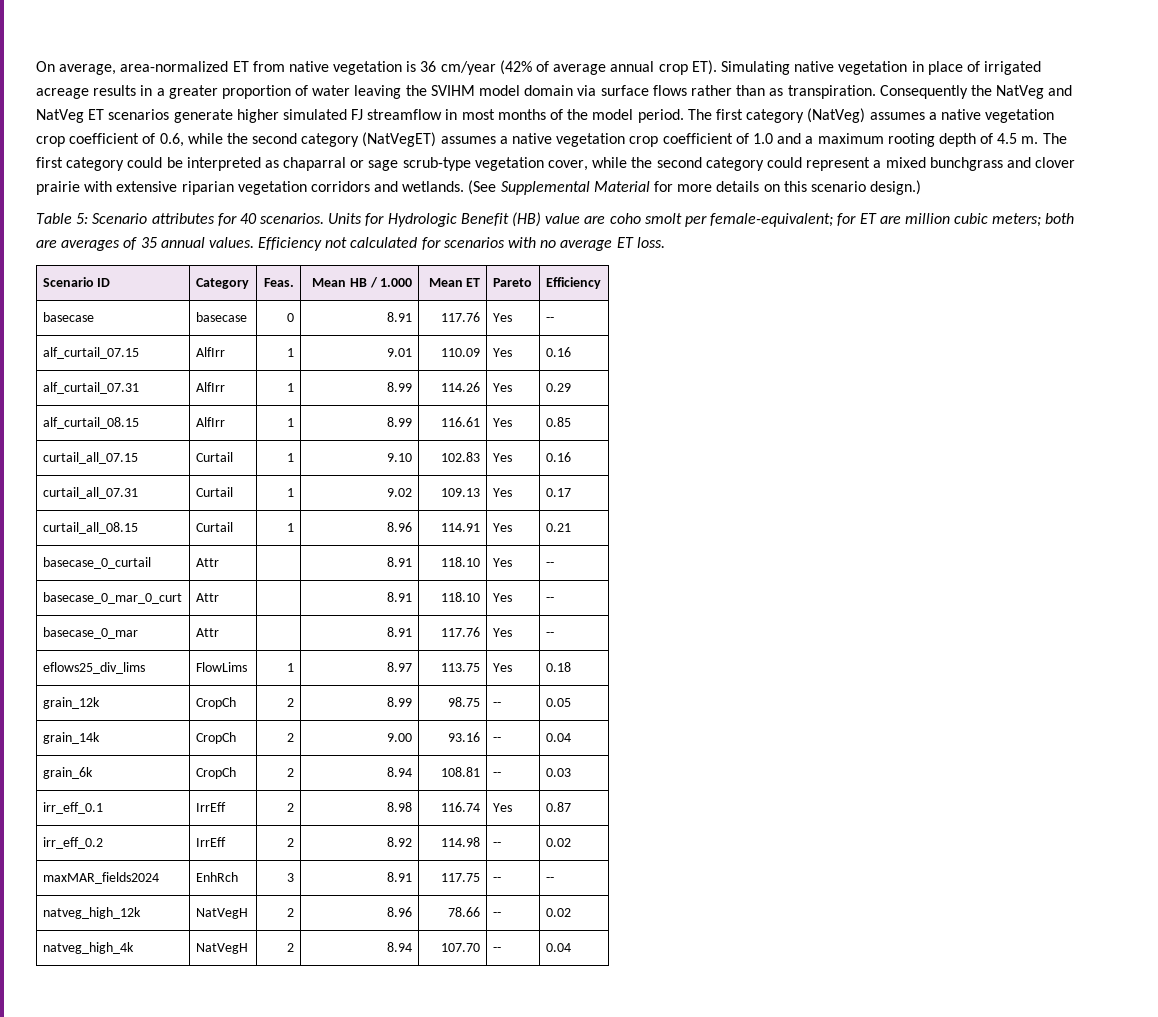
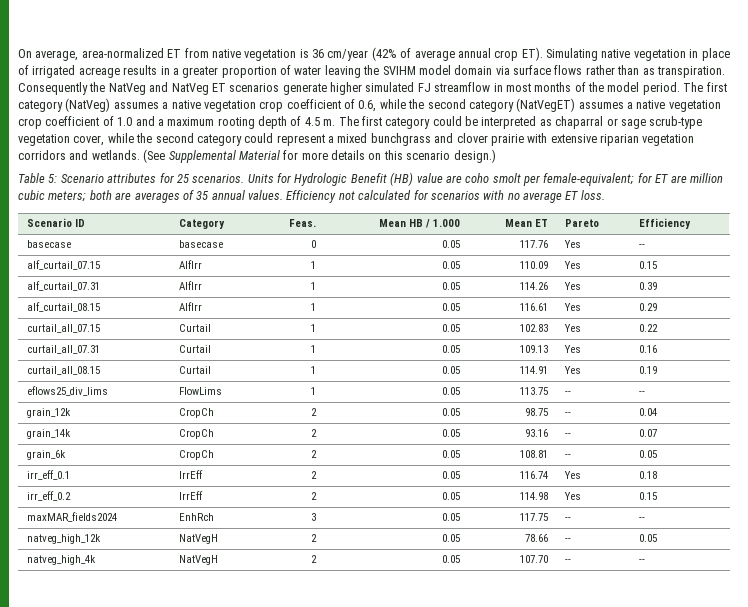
[239,213,257,224] 40 -> [176,174,190,183] 25
[387,312,413,322] 8.91 -> [441,240,460,248] 0.05
[387,348,413,357] 9.01 -> [441,261,460,269] 0.05
[545,347,571,357] 0.16 -> [639,261,658,269] 0.15
[387,382,413,392] 8.99 -> [441,282,460,290] 0.05
[545,383,571,392] 0.29 -> [639,282,658,290] 0.39
[387,417,413,427] 8.99 -> [441,303,460,311] 0.05
[545,417,571,427] 0.85 -> [639,303,658,311] 0.29
[387,453,413,462] 9.10 -> [441,324,460,332] 0.05
[545,452,571,462] 0.16 -> [639,324,659,332] 0.22
[387,488,413,497] 9.02 -> [441,345,460,353] 0.05
[545,488,571,497] 0.17 -> [639,345,658,353] 0.16
[387,522,413,532] 8.96 -> [441,366,460,374] 0.05
[545,523,571,532] [42,557,151,569] [195,558,219,567] [387,557,413,567] [441,557,481,567] [492,558,512,567] [545,562,554,567] [42,592,182,604] [195,593,219,602] [387,592,413,602] [441,592,481,602] [492,593,512,602] [545,597,554,602] [42,627,138,639] [195,628,219,637] [387,627,413,637] [441,627,481,637] [492,628,512,637] [545,632,554,637] 0.21 // basecase_0_curtail | Attr | | 8.91 | 118.10 | Yes | -- // basecase_0_mar_0_curt | Attr | | 8.91 | 118.10 | Yes | -- // basecase_0_mar | Attr | | 8.91 | 117.76 | Yes | -- -> [639,366,658,374] 0.19
[387,662,413,672] 8.97 -> [441,387,460,395] 0.05
[492,663,512,672] [545,662,571,672] Yes | 0.18 -> [565,391,572,395] [639,391,646,395] -- | --
[387,697,413,707] 8.99 -> [441,408,460,416] 0.05
[545,698,571,707] 0.05 -> [639,408,658,416] 0.04
[387,733,413,742] 9.00 -> [441,429,460,437] 0.05
[545,733,571,742] 0.04 -> [639,429,658,437] 0.07
[387,767,413,777] 8.94 -> [441,450,460,458] 0.05
[545,768,571,777] 0.03 -> [639,450,658,458] 0.05
[387,802,413,812] 8.98 -> [441,471,460,479] 0.05
[545,802,571,812] 0.87 -> [639,471,658,479] 0.18
[387,837,413,847] 8.92 -> [441,492,460,500] 0.05
[492,842,501,847] [545,838,571,847] -- | 0.02 -> [564,492,582,500] [639,492,658,500] Yes | 0.15
[387,872,413,882] 8.91 -> [441,513,460,521] 0.05
[387,907,413,917] 8.96 -> [441,534,460,542] 0.05
[545,908,571,917] 0.02 -> [639,534,658,542] 0.05
[387,942,413,952] 8.94 -> [441,555,460,563] 0.05
[545,943,571,952] 0.04 -> [639,559,646,563] --

